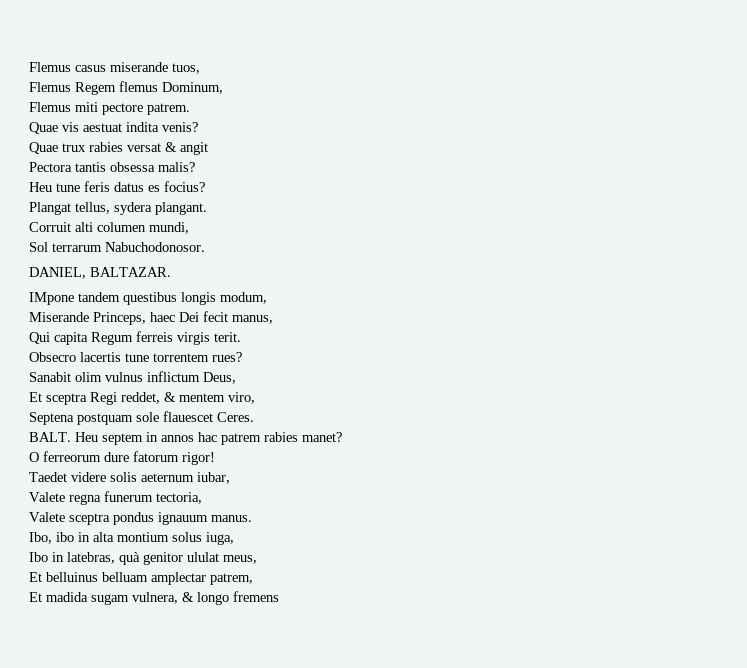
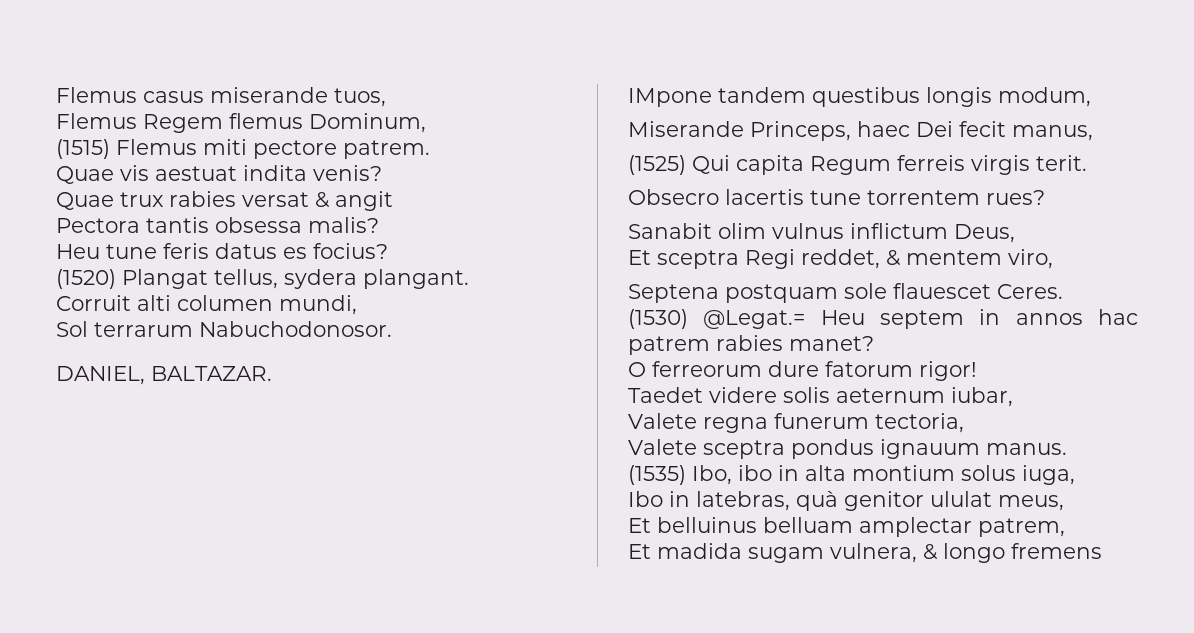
(223, 88) none -> [56,139,110,159] (1515)
(205, 186) none -> [56,269,116,289] (1520)
(273, 319) none -> [628,155,686,175] (1525)
[29,432,71,442] BALT. -> [628,309,806,329] (1530) @Legat.=
(252, 518) none -> [628,465,686,485] (1535)

